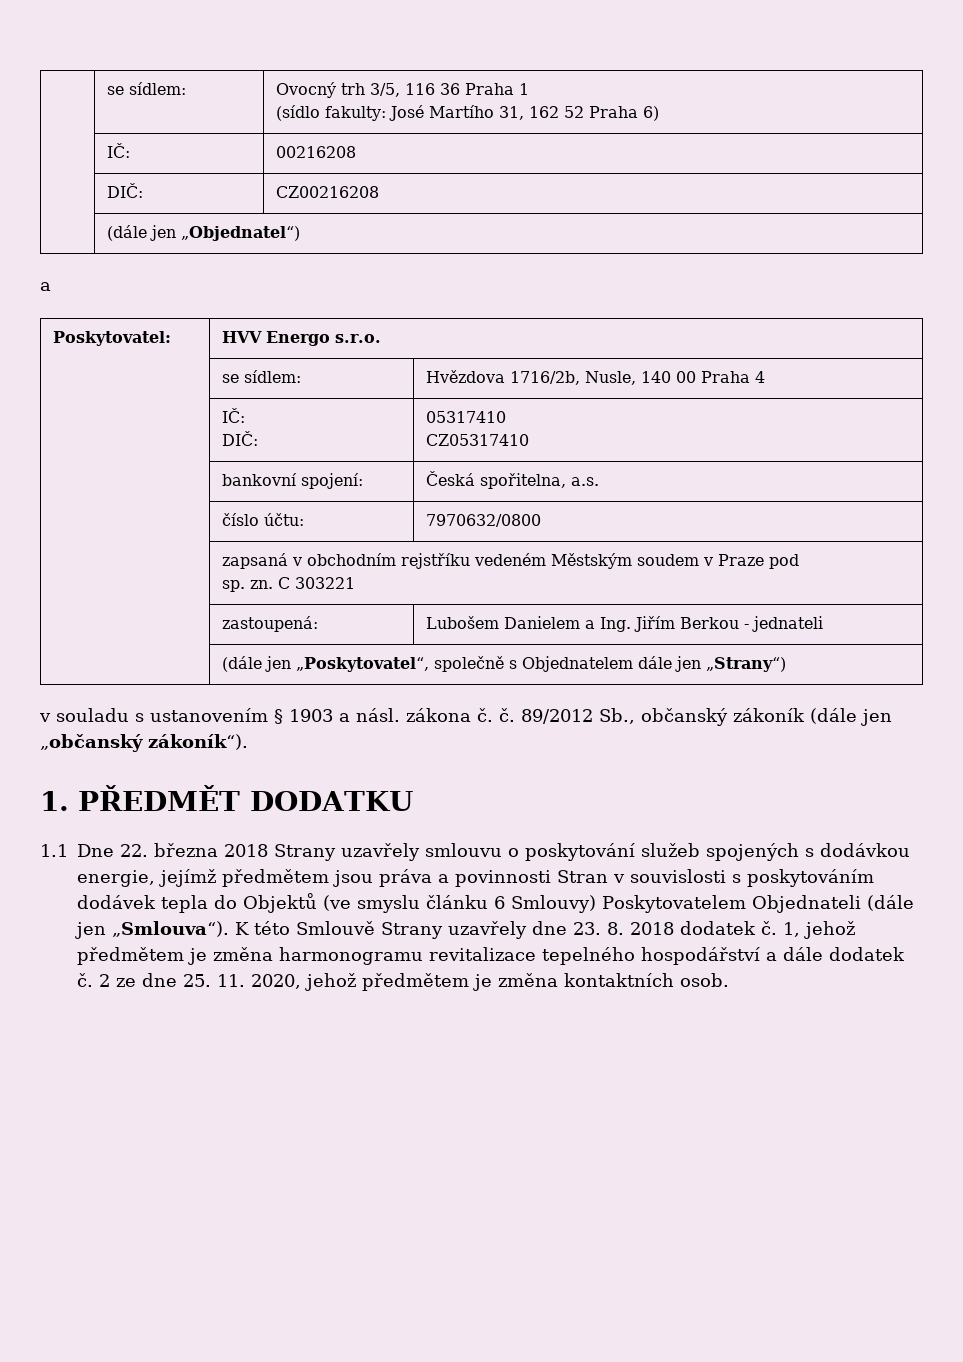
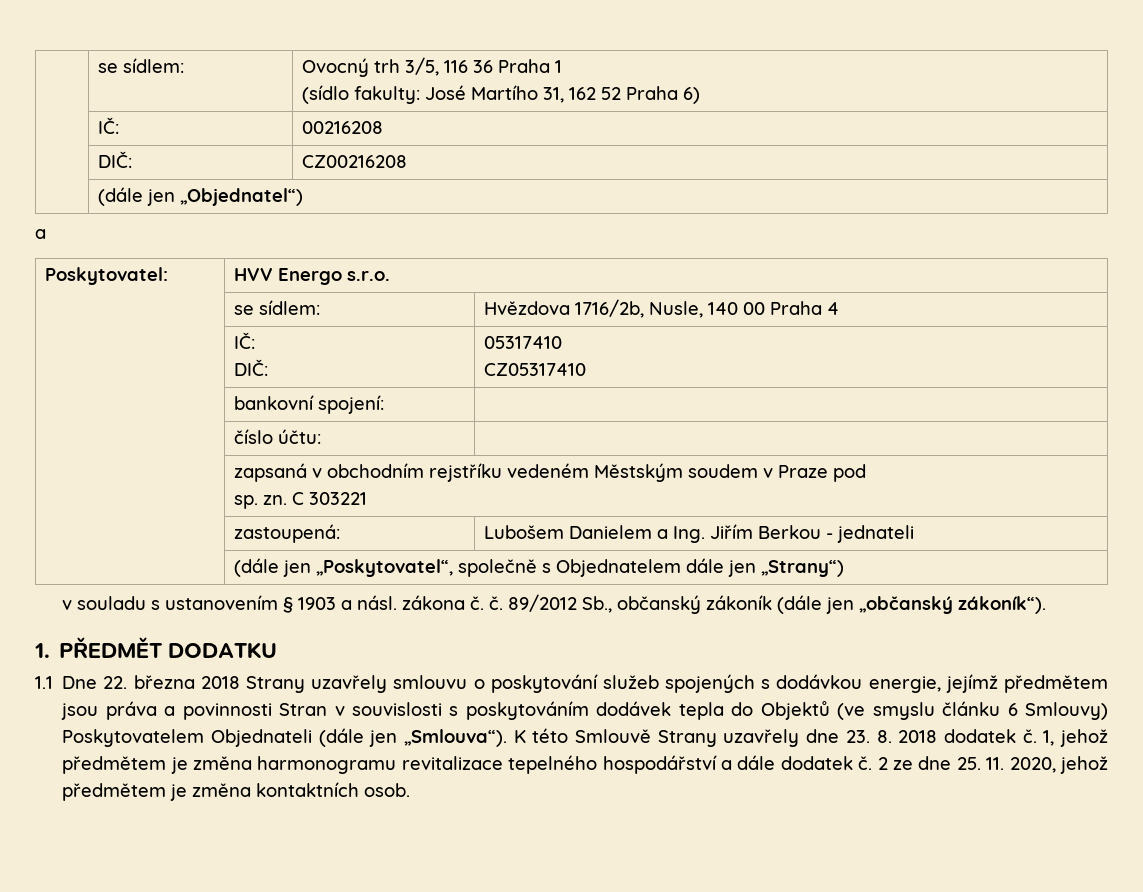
[425,471,599,489] Česká spořitelna, a.s. -> (384, 404) none
[425,514,541,527] 7970632/0800 -> (321, 436) none

